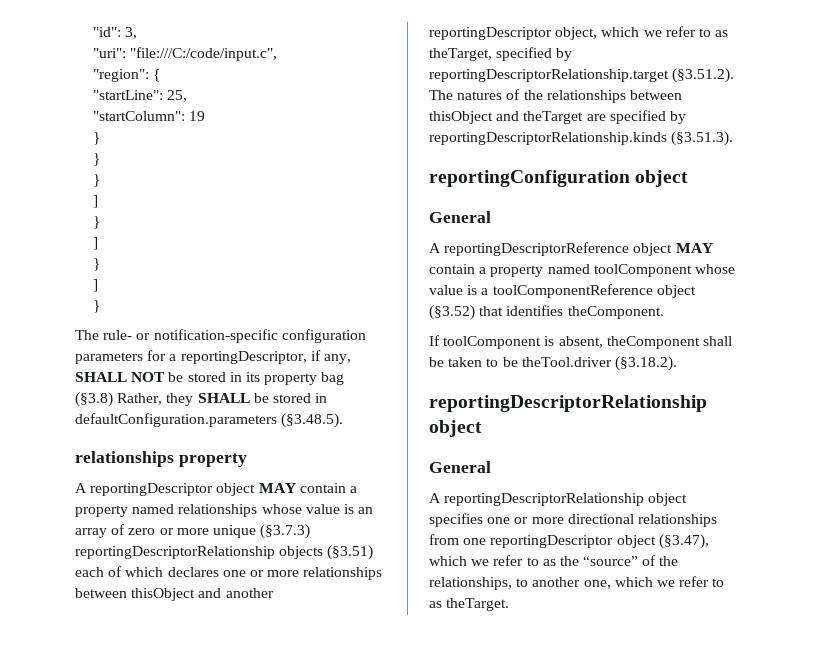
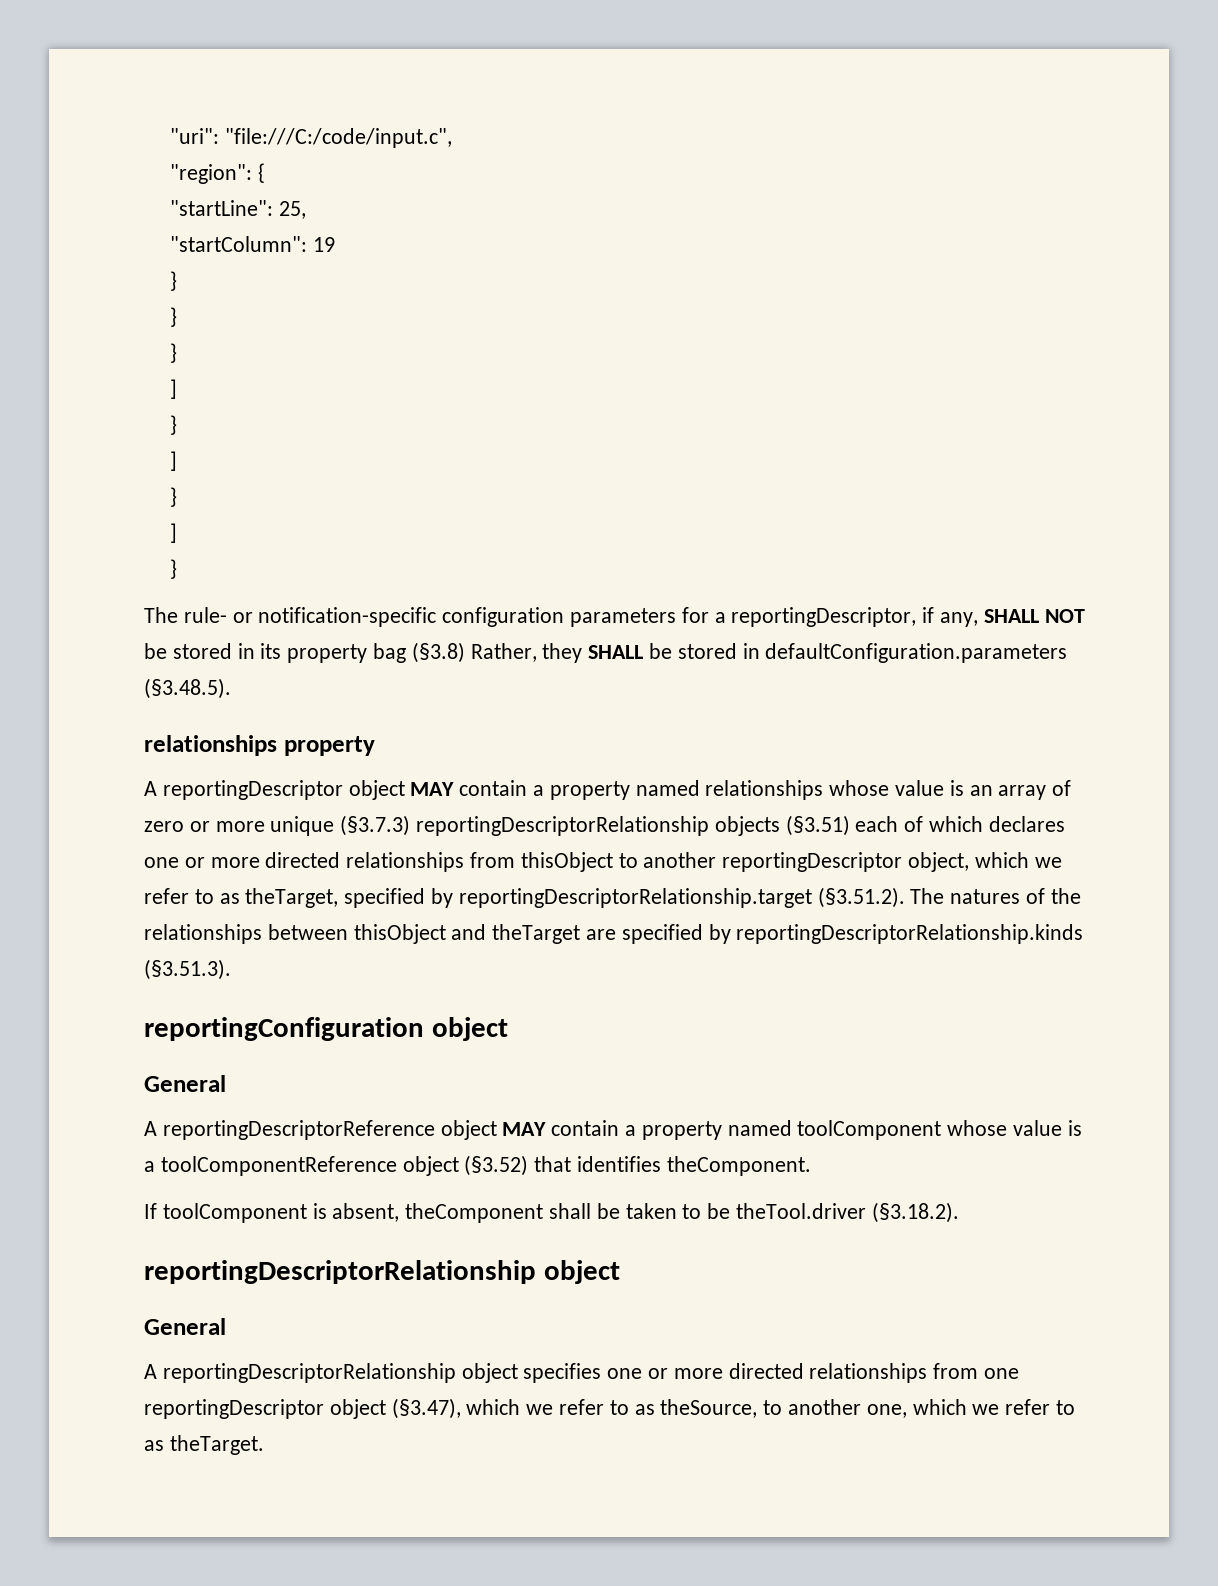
[93,27,138,39] "id": 3, // -> (169, 136) none
[303,567,383,580] [75,588,222,601] relationships between thisObject and -> [265,852,638,872] directed relationships from thisObject to
[567,514,634,524] directional -> [728,1363,804,1379] directed
[559,555,679,566] [429,577,512,590] the “source” of the relationships, -> [660,1399,758,1418] theSource,

